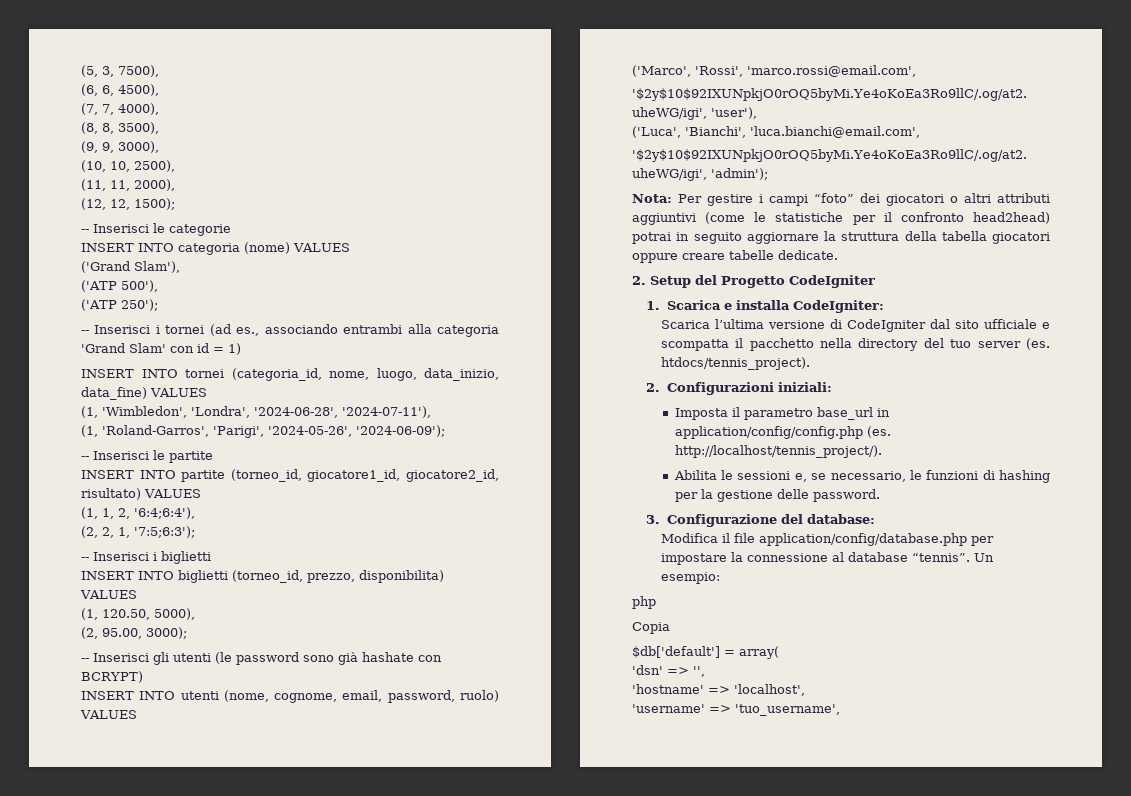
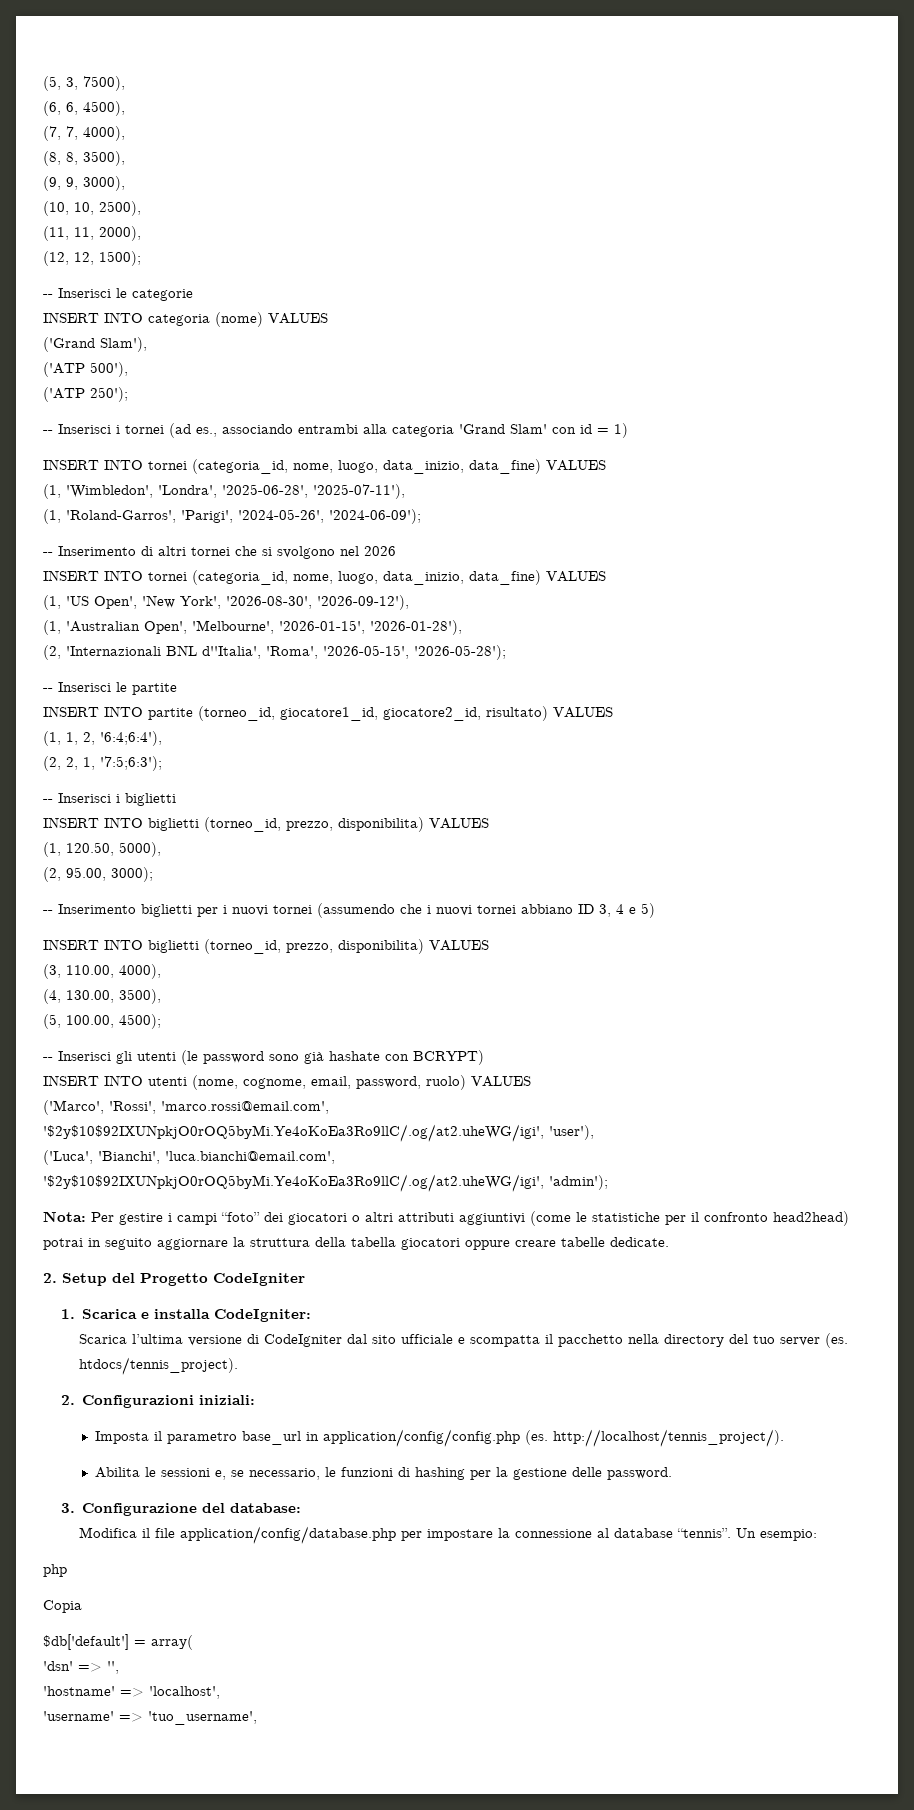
[254,406,431,418] '2024-06-28', '2024-07-11'), -> [222,484,405,499] '2025-06-28', '2025-07-11'),
(445, 431) none -> [43,546,396,559] [43,570,606,585] [43,595,409,610] [43,620,462,635] [43,645,506,660] // -- Inserimento di altri tornei che si svolgono nel 2026 // INSERT INTO tornei (categoria_id, nome, luogo, data_inizio, data_fine) VALUES // (1, 'US Open', 'New York', '2026-08-30', '2026-09-12'), // (1, 'Australian Open', 'Melbourne', '2026-01-15', '2026-01-28'), // (2, 'Internazionali BNL d''Italia', 'Roma', '2026-05-15', '2026-05-28');
(187, 633) none -> [43,903,655,918] [43,939,489,954] [43,964,161,979] [43,989,161,1004] [43,1014,161,1029] // -- Inserimento biglietti per i nuovi tornei (assumendo che i nuovi tornei abbiano ID 3, 4 e 5) // INSERT INTO biglietti (torneo_id, prezzo, disponibilita) VALUES // (3, 110.00, 4000), // (4, 130.00, 3500), // (5, 100.00, 4500);

